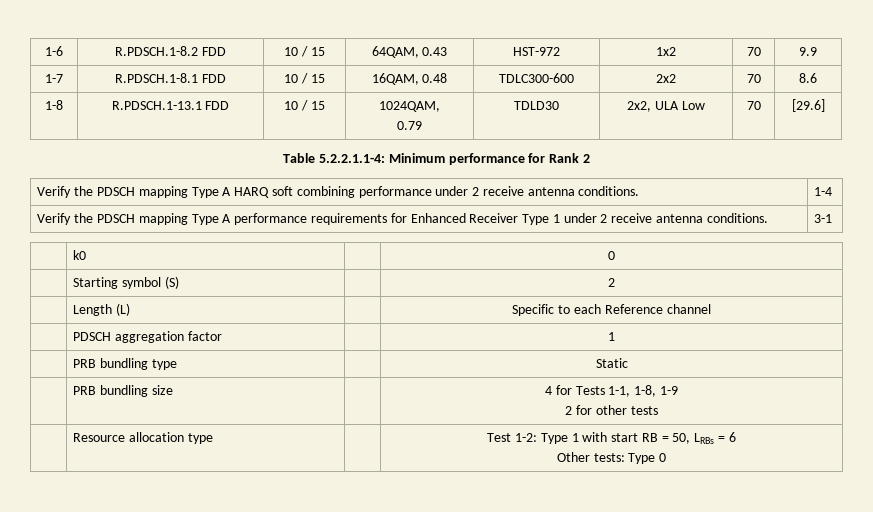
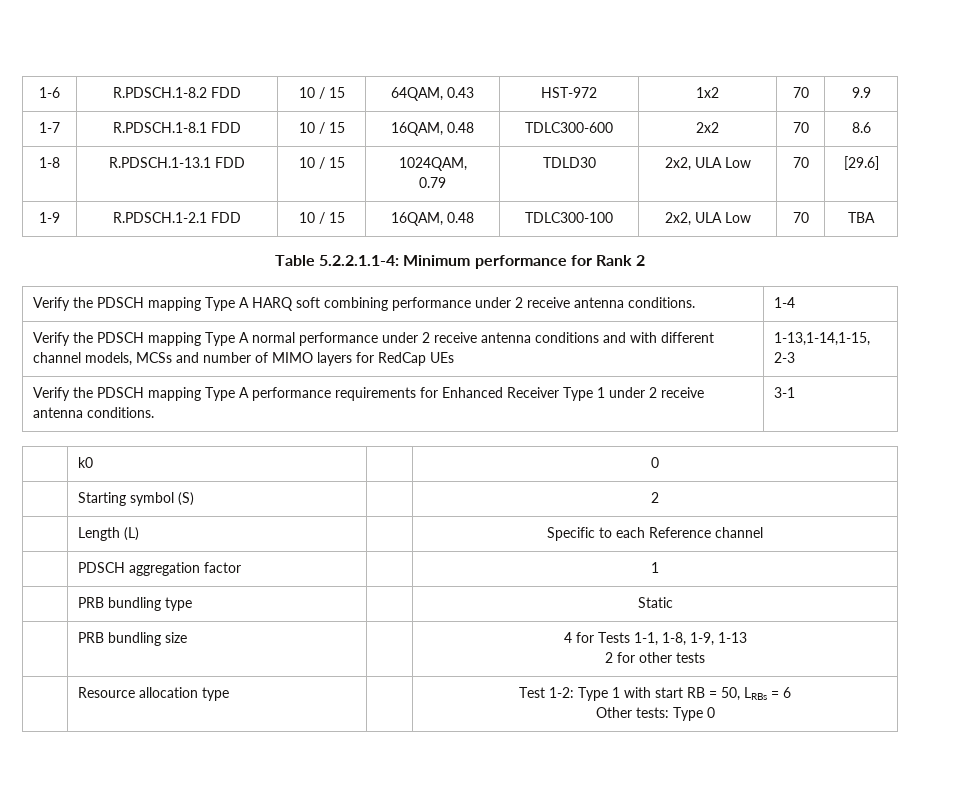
(825, 105) none -> [39,212,60,223] [113,212,241,223] [298,212,345,224] [391,212,474,226] [525,212,613,223] [664,212,751,226] [792,212,809,223] [848,212,875,223] // 1-9 | R.PDSCH.1-2.1 FDD | 10 / 15 | 16QAM, 0.48 | TDLC300-100 | 2x2, ULA Low | 70 | TBA
(833, 191) none -> [32,332,714,346] [32,352,454,366] [773,332,870,346] [773,352,795,363] // Verify the PDSCH mapping Type A normal performance under 2 receive antenna conditions and with different channel models, MCSs and number of MIMO layers for RedCap UEs | 1-13,1-14,1-15, 2-3
[659,386,678,395] 1-9 -> [689,632,747,646] 1-9, 1-13

